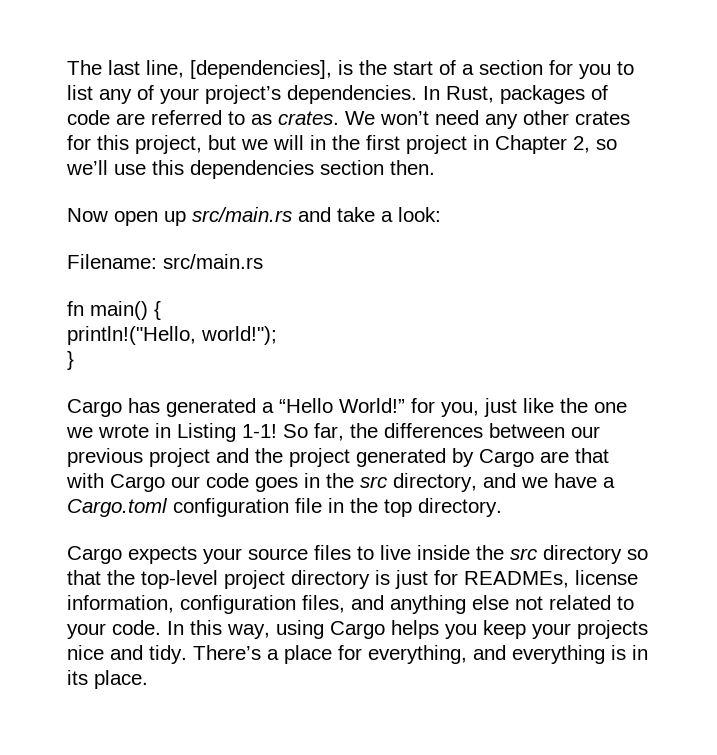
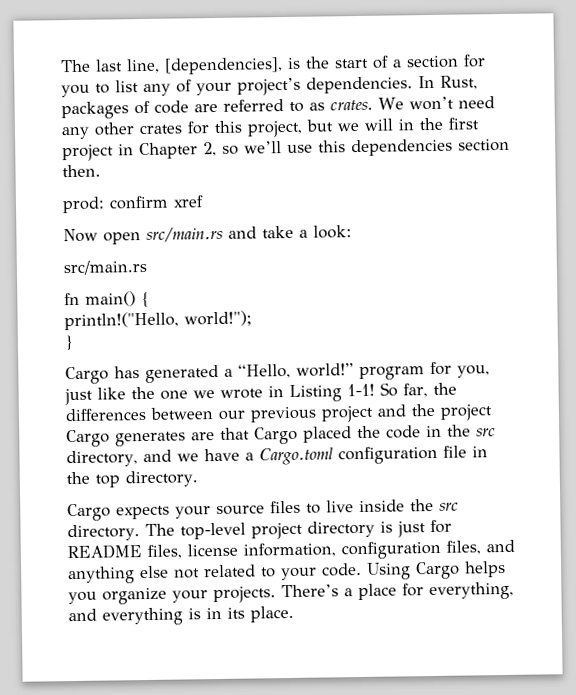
(435, 167) none -> [62,195,204,214] // prod: confirm xref
[164,211,186,226] up -> (141, 238) none
[67,254,157,269] Filename: -> (352, 232) none
[279,398,405,413] “Hello World!” -> [238,363,425,381] “Hello, world!” program
[356,448,609,467] [66,473,298,492] generated by Cargo are that with Cargo our code goes -> [66,425,421,448] Cargo generates are that Cargo placed the code
[543,545,648,564] [67,570,135,585] directory so that the -> [67,523,175,542] directory. The
[464,571,569,588] READMEs, -> [67,544,182,560] README files,
[167,620,648,639] [67,645,187,664] In this way, using Cargo helps you keep your projects nice and tidy. -> [367,560,506,580] [68,586,276,605] Using Cargo helps you organize your projects.

